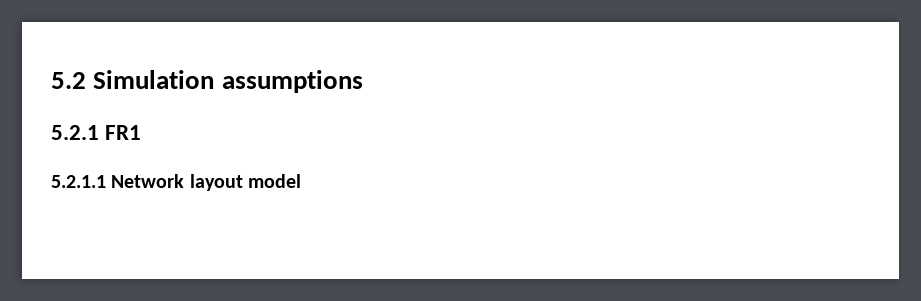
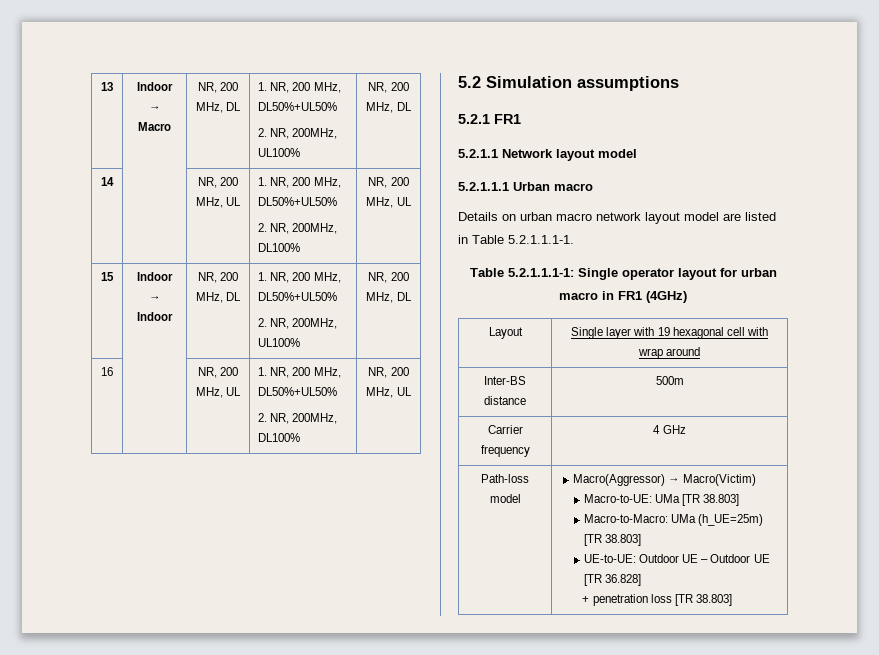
(51, 80) none -> [101,82,113,91] [137,82,173,91] [148,106,161,111] [138,122,171,131] [197,82,239,93] [195,102,242,113] [258,82,341,93] [258,102,338,111] [258,128,338,139] [258,148,301,157] [368,82,409,93] [366,102,412,113] [101,177,114,186] [197,177,239,188] [195,197,242,208] [258,177,341,188] [258,197,338,206] [258,223,338,234] [258,243,301,252] [368,177,409,188] [366,197,412,208] [101,272,114,281] [137,272,173,281] [148,296,161,301] [137,312,173,321] [197,272,239,283] [195,292,242,303] [258,272,341,283] [258,292,338,301] [258,318,338,329] [258,338,301,347] [368,272,409,283] [366,292,412,303] [101,367,113,376] [197,367,239,378] [195,387,242,398] [258,367,341,378] [258,387,338,396] [258,413,338,424] [258,433,301,442] [368,367,409,378] [366,387,412,398] 13 | Indoor → Macro | NR, 200 MHz, DL | 1. NR, 200 MHz, DL50%+UL50% // 2. NR, 200MHz, UL100% | NR, 200 MHz, DL // 14 | | NR, 200 MHz, UL | 1. NR, 200 MHz, DL50%+UL50% // 2. NR, 200MHz, DL100% | NR, 200 MHz, UL // 15 | Indoor → Indoor | NR, 200 MHz, DL | 1. NR, 200 MHz, DL50%+UL50% // 2. NR, 200MHz, UL100% | NR, 200 MHz, DL // 16 | | NR, 200 MHz, UL | 1. NR, 200 MHz, DL50%+UL50% // 2. NR, 200MHz, DL100% | NR, 200 MHz, UL //
(302, 181) none -> [458,182,593,191] [458,212,776,224] [458,235,574,244] [469,268,777,280] [559,291,687,303] [488,327,523,339] [571,327,768,339] [637,347,701,359] [484,376,526,385] [484,396,526,405] [655,376,684,385] [487,425,523,434] [480,445,530,457] [653,425,686,434] [481,474,529,483] [489,494,521,503] [572,474,757,486] [584,494,740,506] [584,514,764,526] [584,534,642,546] [584,554,770,563] [584,574,642,586] [582,594,732,606] // 5.2.1.1.1 Urban macro // Details on urban macro network layout model are listed in Table 5.2.1.1.1-1. // Table 5.2.1.1.1-1: Single operator layout for urban macro in FR1 (4GHz) // Layout | Single layer with 19 hexagonal cell with wrap around // Inter-BS distance | 500m // Carrier frequency | 4 GHz // Path-loss model | Macro(Aggressor) → Macro(Victim) // Macro-to-UE: UMa [TR 38.803] // Macro-to-Macro: UMa (h_UE=25m) [TR 38.803] // UE-to-UE: Outdoor UE – Outdoor UE [TR 36.828] // + penetration loss [TR 38.803]

